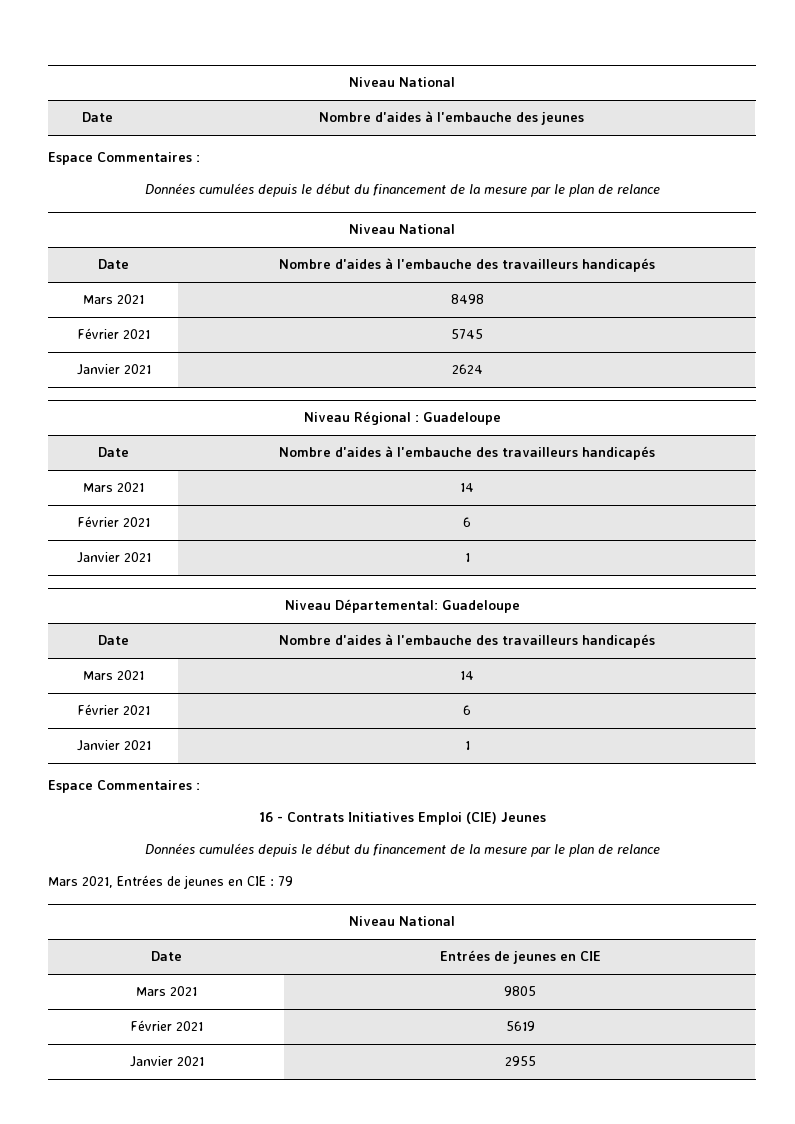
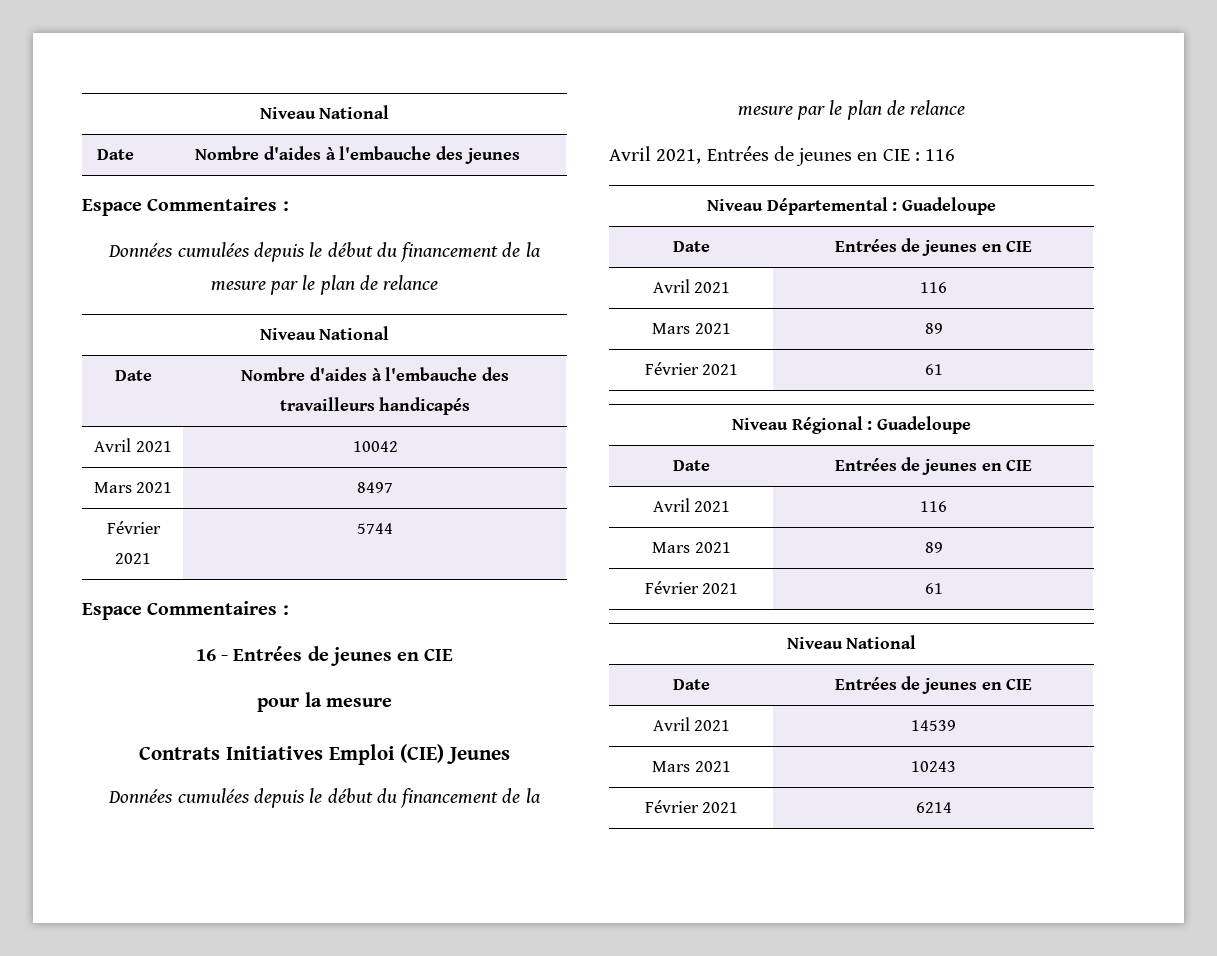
[83,294,144,304] [450,294,484,304] [77,328,150,339] [451,329,483,339] [76,364,151,375] [451,364,483,374] [303,411,501,425] [98,447,129,457] [279,446,655,460] [83,482,144,492] [460,483,474,492] [77,516,150,527] [463,517,471,527] [76,552,151,563] [464,553,470,562] [284,599,520,613] [98,635,129,645] [279,634,655,648] [83,670,144,680] [460,671,474,680] [77,704,150,715] [463,705,471,715] [76,740,151,751] [464,741,470,750] // Mars 2021 | 8498 // Février 2021 | 5745 // Janvier 2021 | 2624 // Niveau Régional : Guadeloupe // Date | Nombre d'aides à l'embauche des travailleurs handicapés // Mars 2021 | 14 // Février 2021 | 6 // Janvier 2021 | 1 // Niveau Départemental: Guadeloupe // Date | Nombre d'aides à l'embauche des travailleurs handicapés // Mars 2021 | 14 // Février 2021 | 6 // Janvier 2021 | 1 -> [94,438,172,452] [352,441,398,452] [93,482,173,493] [357,482,393,493] [106,521,161,534] [115,553,151,564] [357,523,393,534] // Avril 2021 | 10042 // Mars 2021 | 8497 // Février 2021 | 5744
(283, 819) none -> [233,646,454,666] [257,692,392,712] Entrées de jeunes en CIE // pour la mesure //
[48,877,78,886] Mars -> [609,146,651,161] Avril
[278,876,293,886] 79 -> [925,149,956,161] [706,197,997,215] [673,241,710,252] [834,238,1033,256] [652,279,731,293] [920,282,947,293] [652,323,731,334] [924,323,943,334] [644,362,739,375] [924,364,943,375] [731,416,972,434] [673,460,710,471] [834,457,1033,475] [652,498,731,512] [920,501,947,512] [652,542,731,553] [924,542,943,553] [644,581,739,594] [924,583,943,594] 116 // Niveau Départemental : Guadeloupe // Date | Entrées de jeunes en CIE // Avril 2021 | 116 // Mars 2021 | 89 // Février 2021 | 61 // Niveau Régional : Guadeloupe // Date | Entrées de jeunes en CIE // Avril 2021 | 116 // Mars 2021 | 89 // Février 2021 | 61
[136,986,197,996] [504,986,536,996] [130,1020,203,1031] [505,1021,535,1031] [129,1056,204,1067] [504,1056,536,1066] // Mars 2021 | 9805 // Février 2021 | 5619 // Janvier 2021 | 2955 -> [652,717,731,731] [911,720,956,731] [652,761,731,772] [911,761,956,772] [644,800,739,813] [915,802,952,813] // Avril 2021 | 14539 // Mars 2021 | 10243 // Février 2021 | 6214

